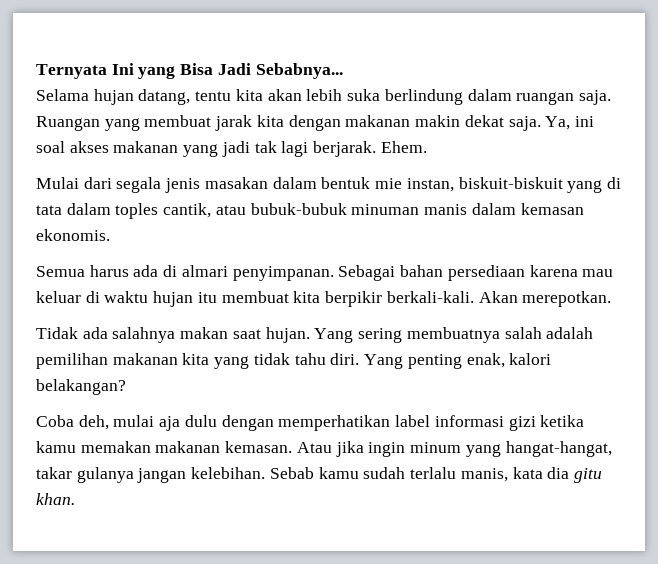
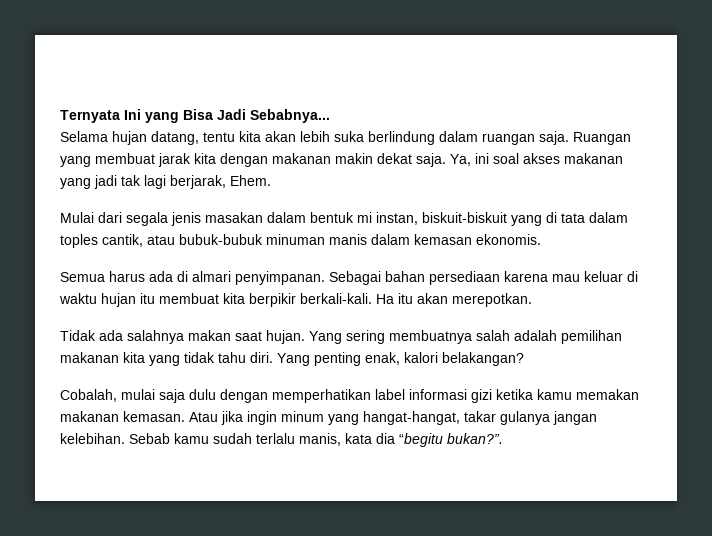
[313,141,377,157] berjarak. -> [170,175,226,189] berjarak,
[375,178,403,189] mie -> [357,212,372,223] mi
[478,291,518,303] Akan -> [376,293,448,304] Ha itu akan
[36,415,181,431] Coba deh, mulai aja -> [60,389,185,403] Cobalah, mulai saja
[573,468,602,483] [36,493,75,505] gitu khan. -> [399,433,503,447] “begitu bukan?”.

